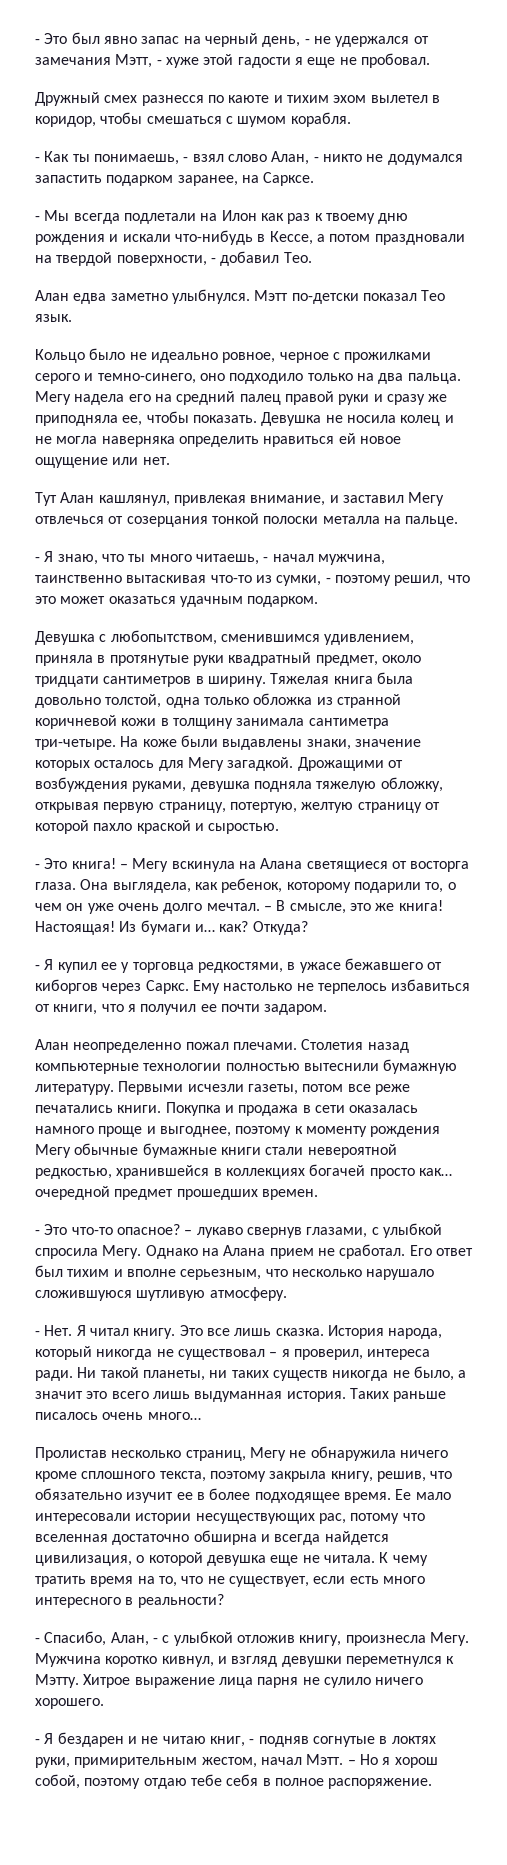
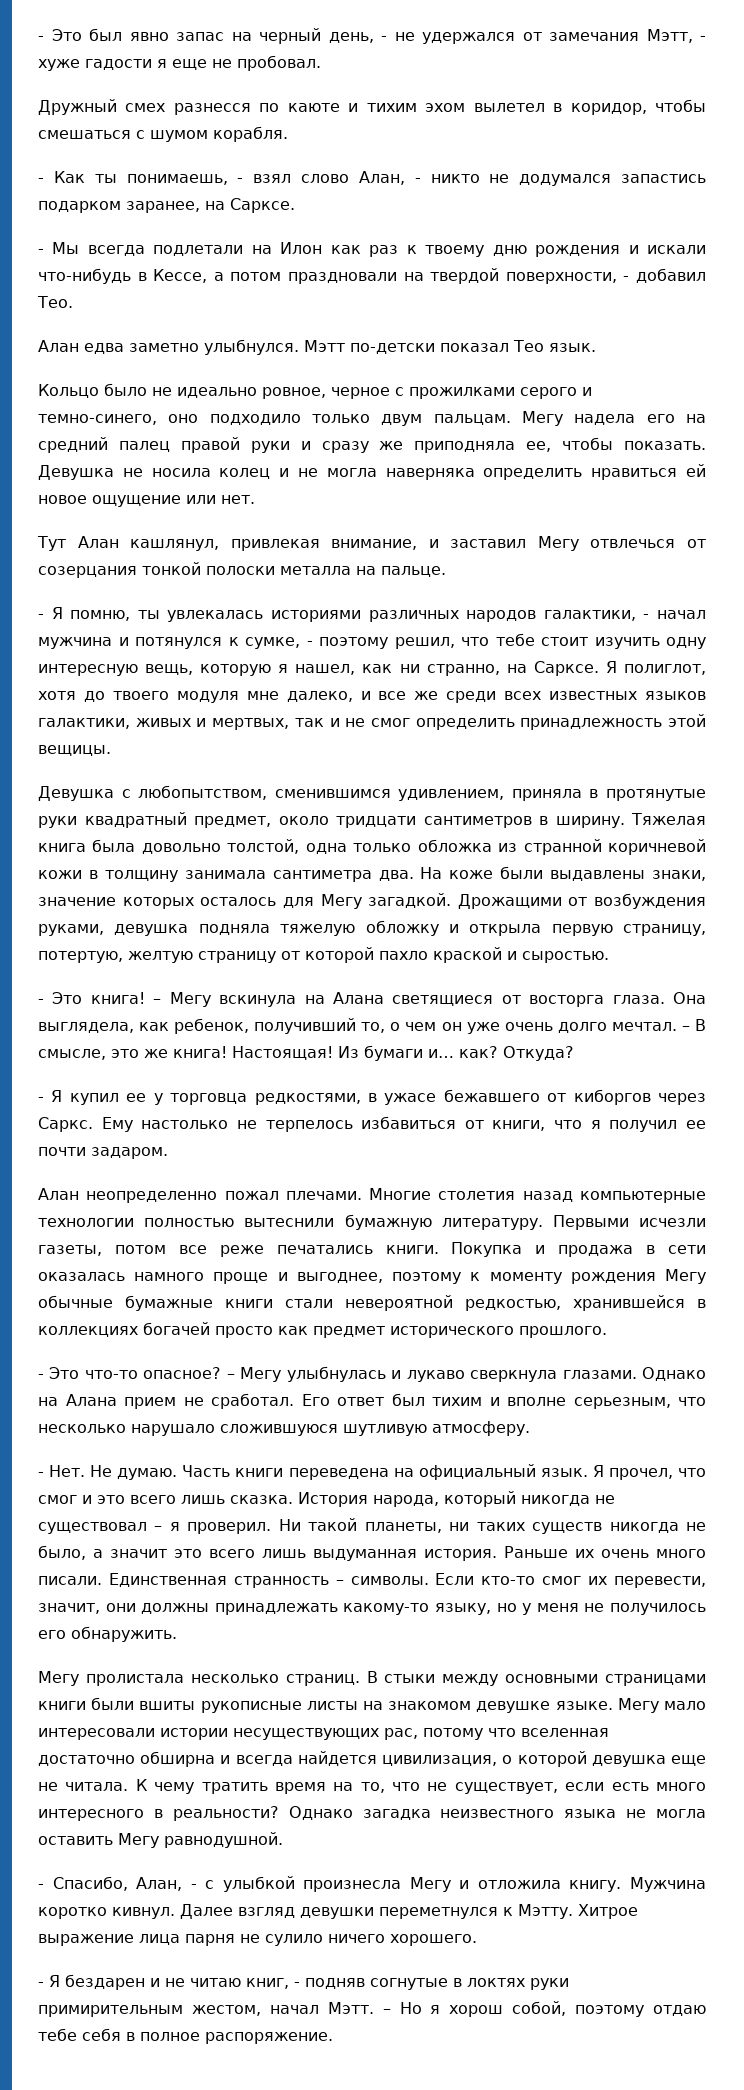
[203,54,234,65] этой -> (80, 65) none
[35,175,102,183] запастить -> [620,174,706,183] запастись
[356,373,461,384] на два пальца. -> [381,414,511,426] двум пальцам.
[57,554,385,565] [35,575,470,586] [35,596,319,607] знаю, что ты много читаешь, - начал мужчина, таинственно вытаскивая что-то из сумки, - поэтому решил, что это может оказаться удачным подарком. -> [70,610,707,622] [38,633,706,649] [38,661,706,676] [38,691,706,703] [38,714,706,730] [38,745,111,756] помню, ты увлекалась историями различных народов галактики, - начал мужчина и потянулся к сумке, - поэтому решил, что тебе стоит изучить одну интересную вещь, которую я нашел, как ни странно, на Сарксе. Я полиглот, хотя до твоего модуля мне далеко, и все же среди всех известных языков галактики, живых и мертвых, так и не смог определить принадлежность этой вещицы.
[35,739,116,750] три-четыре. -> [378,870,414,881] два.
[380,777,443,792] [35,802,99,813] обложку, открывая -> [365,920,542,936] обложку и открыла
[286,882,421,893] которому подарили -> [254,1018,357,1034] получивший
[301,1039,364,1050] Столетия -> [369,1188,516,1200] Многие столетия
[418,1168,452,1176] [35,1186,318,1200] как… очередной предмет прошедших времен. -> [278,1326,607,1338] как предмет исторического прошлого.
[196,1223,442,1238] [35,1245,142,1259] лукаво свернув глазами, с улыбкой спросила Мегу. -> [240,1366,637,1382] Мегу улыбнулась и лукаво сверкнула глазами.
[76,1325,230,1339] Я читал книгу. Это все -> [90,1464,707,1480] [38,1495,176,1504] Не думаю. Часть книги переведена на официальный язык. Я прочел, что смог и это всего
[293,1349,431,1360] [35,1370,73,1381] проверил, интереса ради. -> [187,1522,272,1534] проверил.
[349,1388,447,1402] [35,1412,201,1420] [35,1446,448,1461] [35,1471,453,1482] [35,1488,412,1503] Таких раньше писалось очень много… // Пролистав несколько страниц, Мегу не обнаружила ничего кроме сплошного текста, поэтому закрыла книгу, решив, что обязательно изучит ее в более подходящее время. Ее -> [504,1546,706,1558] [38,1573,707,1588] [38,1603,707,1615] [38,1626,177,1642] [38,1671,706,1686] [38,1697,659,1713] Раньше их очень много писали. Единственная странность – символы. Если кто-то смог их перевести, значит, они должны принадлежать какому-то языку, но у меня не получилось его обнаружить. // Мегу пролистала несколько страниц. В стыки между основными страницами книги были вшиты рукописные листы на знакомом девушке языке. Мегу
(224, 1601) none -> [288,1806,706,1820] [38,1832,283,1848] Однако загадка неизвестного языка не могла оставить Мегу равнодушной.
[236,1632,469,1646] [35,1653,227,1667] отложив книгу, произнесла Мегу. Мужчина коротко кивнул, и -> [303,1877,706,1892] [38,1904,233,1919] произнесла Мегу и отложила книгу. Мужчина коротко кивнул. Далее
[35,1757,70,1768] руки, -> [530,1978,569,1990] руки

